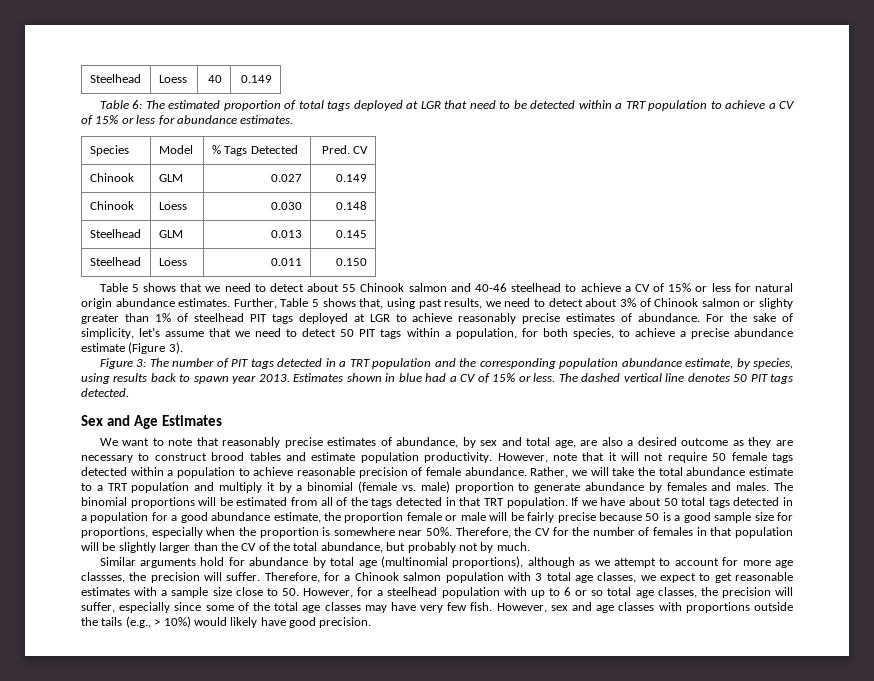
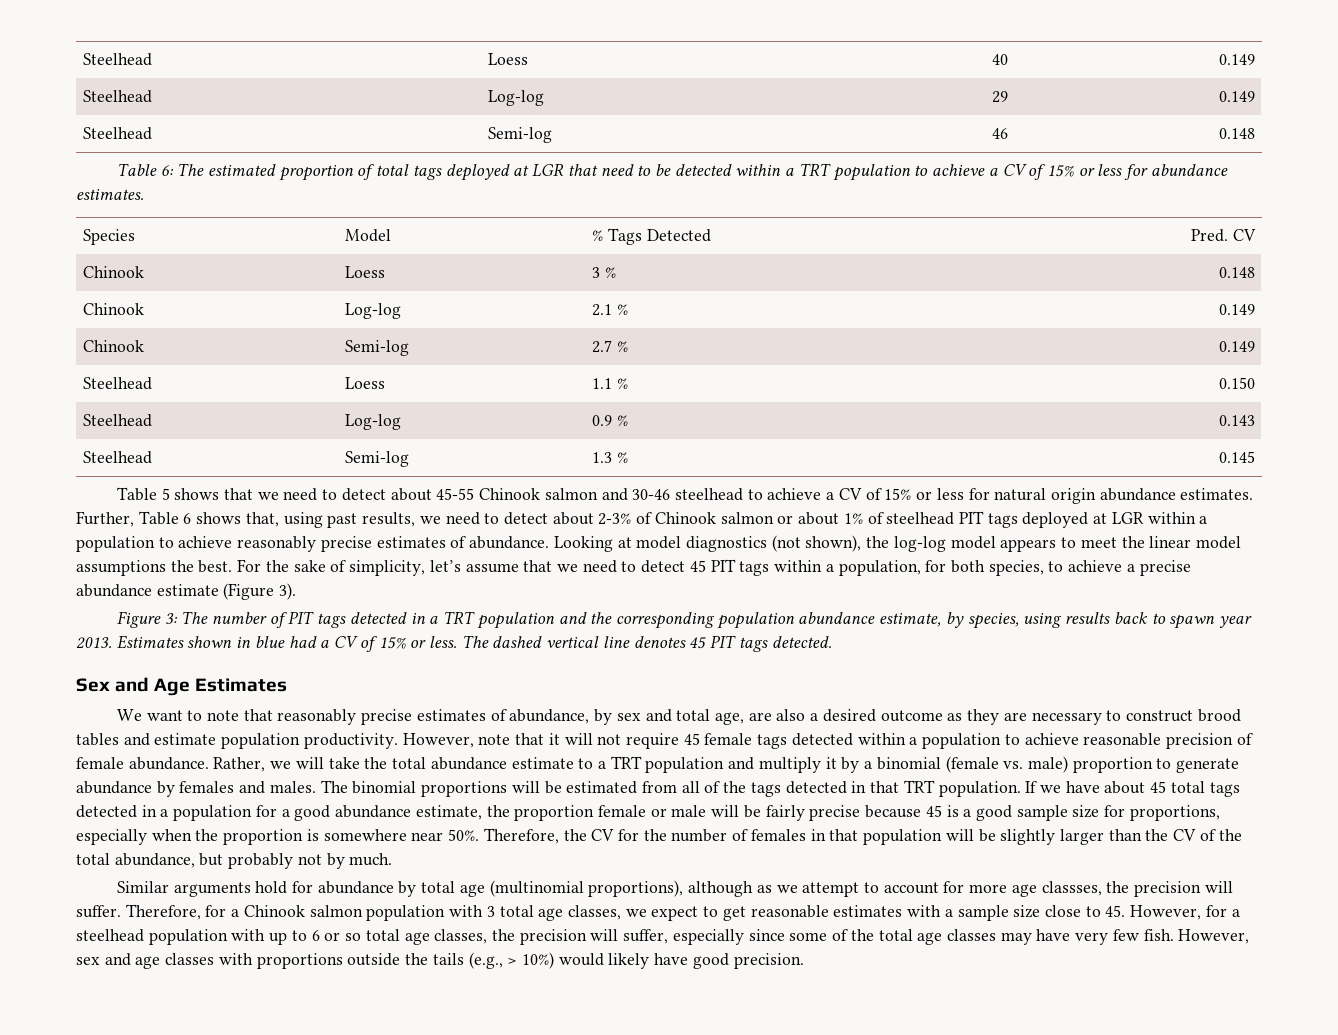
(273, 79) none -> [83,90,153,103] [488,90,545,106] [991,91,1008,103] [1218,91,1255,102] [83,127,153,140] [488,127,553,143] [991,128,1008,139] [1218,128,1255,139] // Steelhead | Log-log | 29 | 0.149 // Steelhead | Semi-log | 46 | 0.148
[158,174,183,182] [271,174,303,182] [336,174,368,182] [89,201,134,210] [158,202,187,210] [271,202,303,210] [336,201,368,210] [89,229,141,238] [158,230,183,238] [271,230,303,238] [336,230,368,238] [89,257,141,266] [158,258,187,266] [271,258,303,266] GLM | 0.027 | 0.149 // Chinook | Loess | 0.030 | 0.148 // Steelhead | GLM | 0.013 | 0.145 // Steelhead | Loess | 0.011 -> [345,266,386,278] [592,267,616,278] [1218,267,1255,278] [83,303,145,315] [345,303,402,319] [592,304,628,316] [1218,304,1255,315] [83,340,145,352] [345,340,410,356] [592,340,628,353] [1218,341,1255,352] [83,377,153,390] [345,377,386,389] [592,378,628,389] Loess | 3 % | 0.148 // Chinook | Log-log | 2.1 % | 0.149 // Chinook | Semi-log | 2.7 % | 0.149 // Steelhead | Loess | 1.1 %
(368, 262) none -> [83,414,153,427] [345,414,402,430] [592,415,628,426] [1218,415,1255,426] [83,451,153,464] [345,451,410,467] [592,452,628,463] [1218,451,1255,463] // Steelhead | Log-log | 0.9 % | 0.143 // Steelhead | Semi-log | 1.3 % | 0.145
[342,284,357,292] 55 -> [436,488,475,500] 45-55
[475,283,508,292] 40-46 -> [632,489,671,500] 30-46
[312,299,320,307] 5 -> [183,513,192,524] 6
[619,298,636,307] 3% -> [598,513,632,525] 2-3%
[758,298,793,309] [81,313,149,324] slighty greater than -> [798,512,840,525] about
(390, 318) none -> [1147,512,1208,524] [76,536,155,552] within a population
(701, 317) none -> [553,535,1241,552] [76,560,233,576] Looking at model diagnostics (not shown), the log-log model appears to meet the linear model assumptions the best.
[340,329,355,337] 50 -> [689,560,706,572] 45
[733,374,748,382] 50 -> [689,637,707,649] 45
[712,453,727,461] 50 -> [683,733,700,745] 45
[663,498,678,506] 50 -> [1150,781,1167,793] 45
[645,513,660,521] 50 -> [925,805,942,817] 45
[281,588,299,596] 50. -> [1105,905,1126,917] 45.

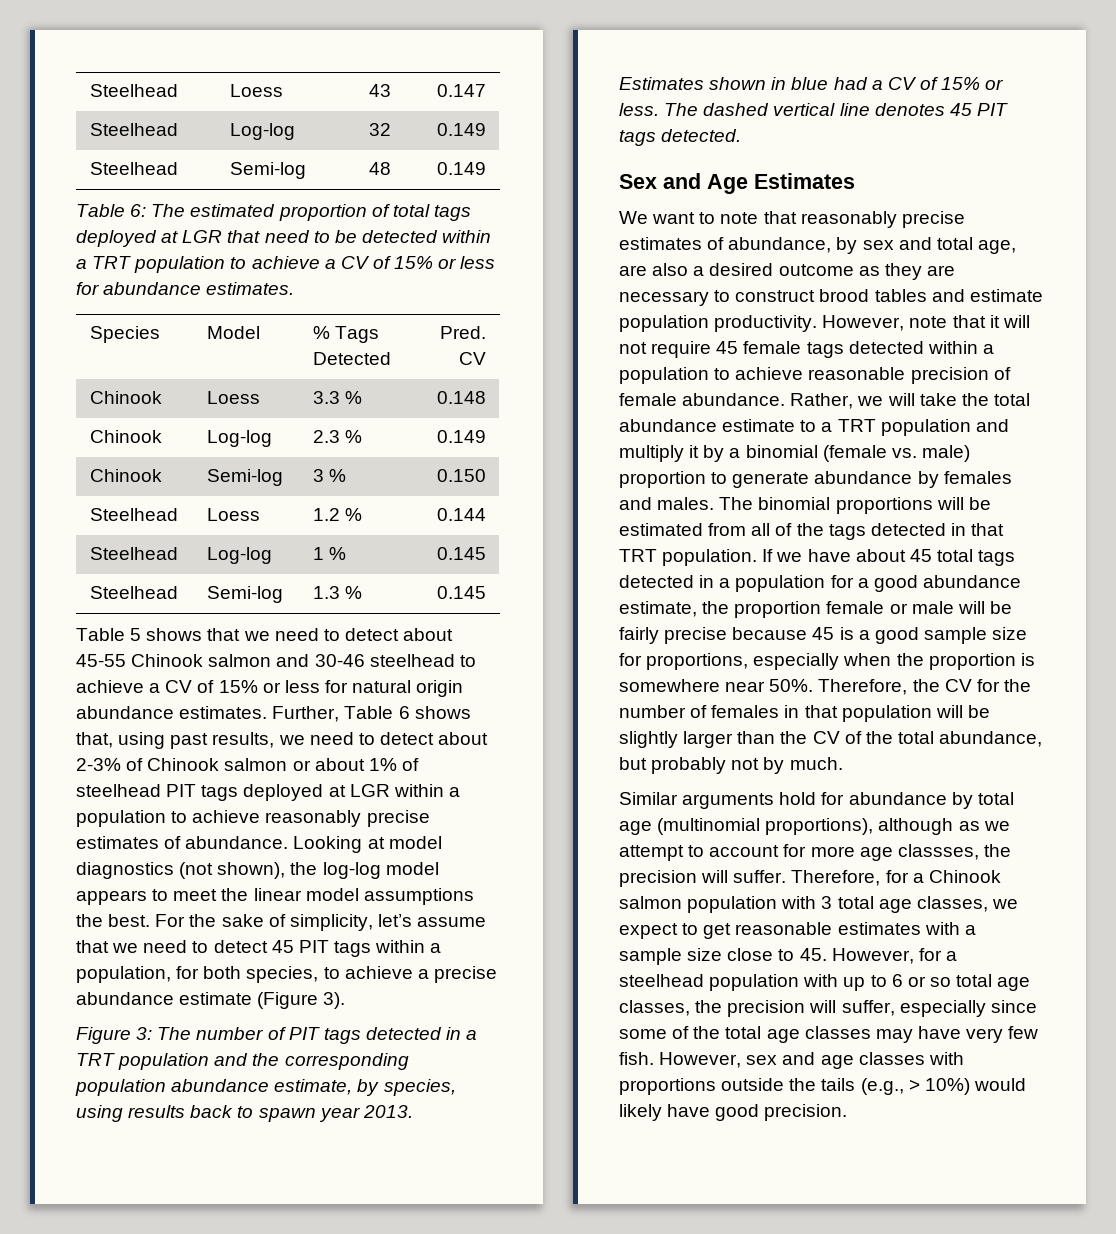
[83,53,153,66] [488,53,529,65] [991,54,1008,65] [1218,54,1255,65] [83,90,153,103] [488,90,545,106] [991,91,1008,103] Steelhead | Loess | 40 | 0.149 // Steelhead | Log-log | 29 -> [90,84,179,97] [230,84,284,97] [368,84,391,97] [436,84,486,97] [90,123,179,136] [230,123,296,140] [368,123,391,136] Steelhead | Loess | 43 | 0.147 // Steelhead | Log-log | 32
[991,128,1008,139] [1218,128,1255,139] 46 | 0.148 -> [368,162,391,175] [436,162,486,175] 48 | 0.149
[592,267,601,278] 3 -> [313,391,341,404] 3.3
[592,304,613,316] 2.1 -> [313,430,341,443] 2.3
[592,340,628,353] [1218,341,1255,352] [83,377,153,390] [345,377,386,389] [592,378,628,389] [1218,377,1255,389] [83,414,153,427] [345,414,402,430] [592,415,628,426] [1218,415,1255,426] 2.7 % | 0.149 // Steelhead | Loess | 1.1 % | 0.150 // Steelhead | Log-log | 0.9 % | 0.143 -> [313,469,347,482] [436,469,486,482] [90,508,179,521] [207,508,261,521] [313,508,363,521] [436,508,486,521] [90,547,179,560] [207,547,273,564] [313,547,347,560] [436,547,486,560] 3 % | 0.150 // Steelhead | Loess | 1.2 % | 0.144 // Steelhead | Log-log | 1 % | 0.145

